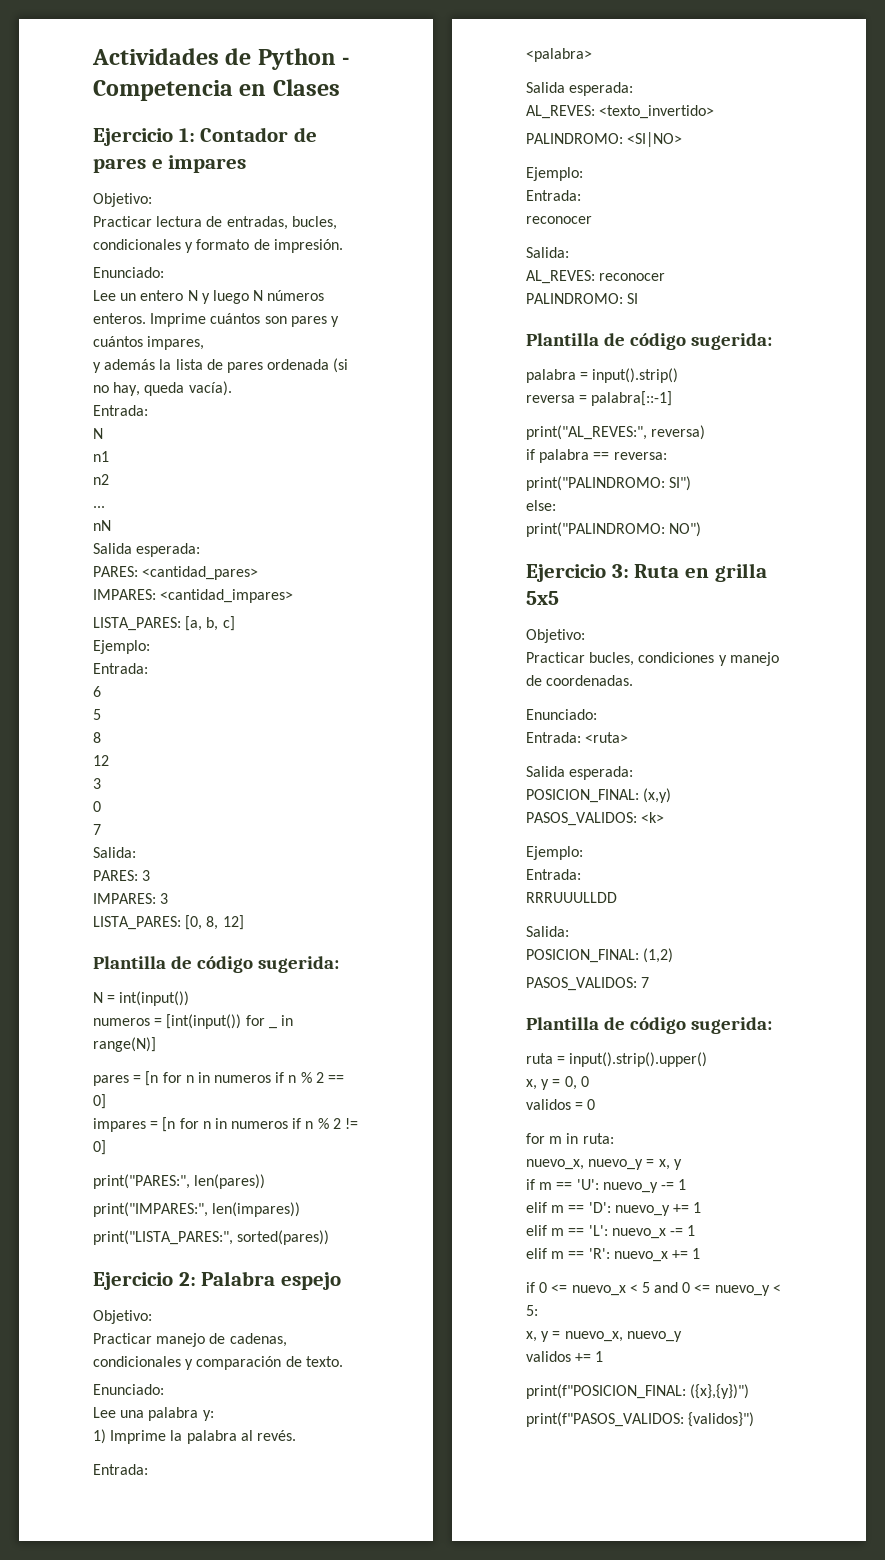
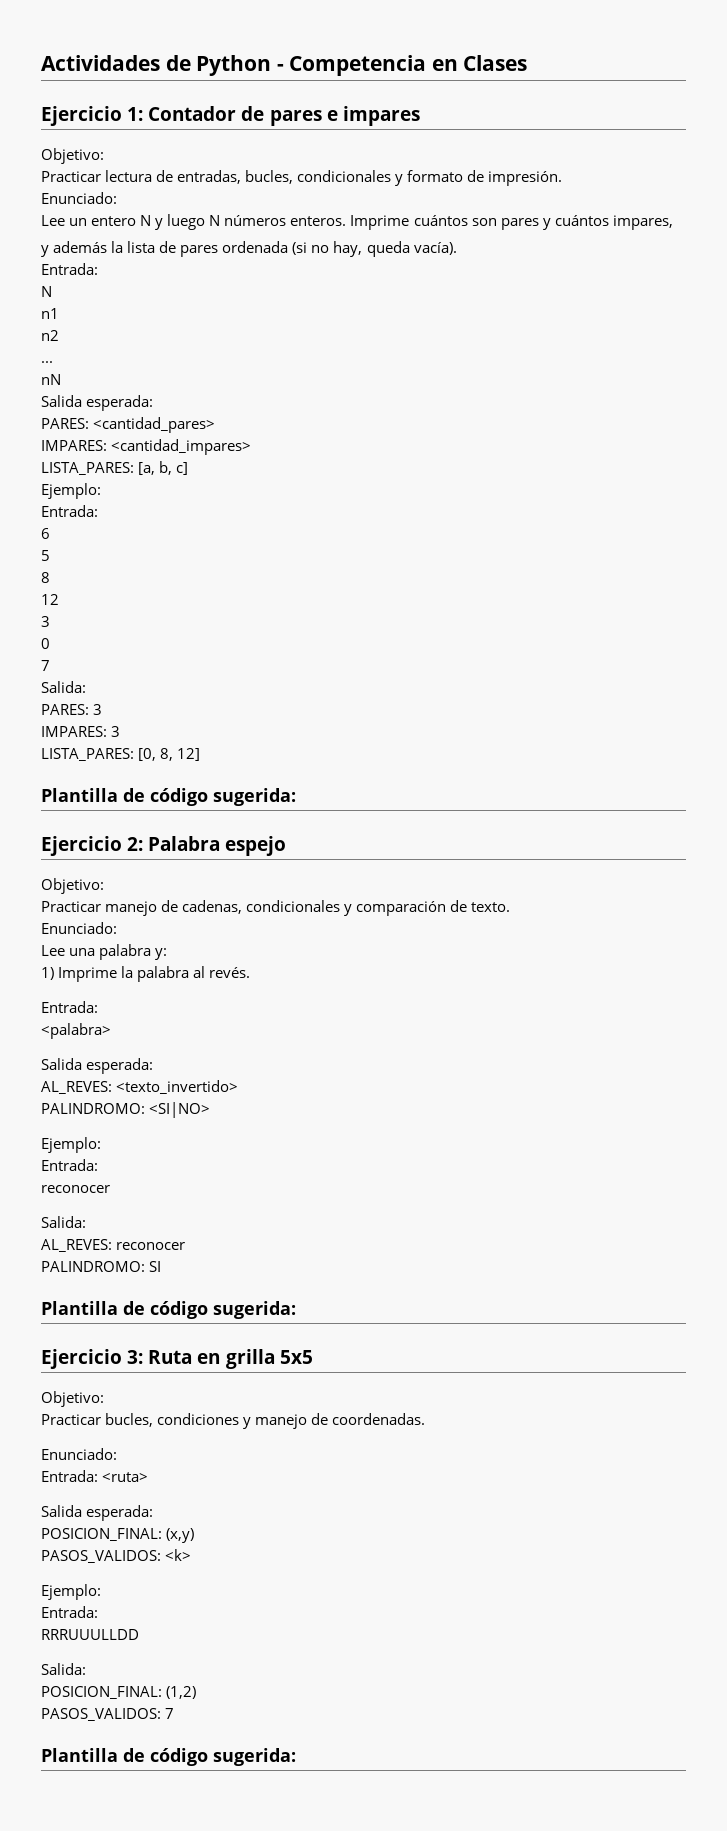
[93,991,190,1006] [93,1014,265,1029] [268,1026,277,1029] [280,1015,293,1026] [93,1037,156,1052] [93,1071,345,1086] [93,1094,106,1109] [93,1117,359,1132] [93,1140,106,1155] [93,1174,266,1189] [93,1202,301,1217] [93,1230,330,1245] // N = int(input()) // numeros = [int(input()) for _ in range(N)] // pares = [n for n in numeros if n % 2 == 0] // impares = [n for n in numeros if n % 2 != 0] // print("PARES:", len(pares)) // print("IMPARES:", len(impares)) // print("LISTA_PARES:", sorted(pares)) -> (296, 797) none
[526,368,679,383] [526,391,673,406] [526,425,706,440] [526,449,667,463] [526,476,692,491] [526,500,556,511] [526,522,702,537] // palabra = input().strip() // reversa = palabra[::-1] // print("AL_REVES:", reversa) // if palabra == reversa: // print("PALINDROMO: SI") // else: // print("PALINDROMO: NO") -> (296, 1310) none
[526,1052,708,1067] [526,1076,589,1090] [526,1099,596,1110] [526,1133,614,1144] [526,1159,682,1170] [526,1179,687,1193] [526,1202,702,1216] [526,1225,696,1239] [526,1248,701,1262] [526,1282,781,1296] [526,1305,538,1316] [526,1331,682,1342] [526,1351,604,1362] [526,1384,750,1399] [526,1412,755,1427] // ruta = input().strip().upper() // x, y = 0, 0 // validos = 0 // for m in ruta: // nuevo_x, nuevo_y = x, y // if m == 'U': nuevo_y -= 1 // elif m == 'D': nuevo_y += 1 // elif m == 'L': nuevo_x -= 1 // elif m == 'R': nuevo_x += 1 // if 0 <= nuevo_x < 5 and 0 <= nuevo_y < 5: // x, y = nuevo_x, nuevo_y // validos += 1 // print(f"POSICION_FINAL: ({x},{y})") // print(f"PASOS_VALIDOS: {validos}") -> (296, 1757) none

